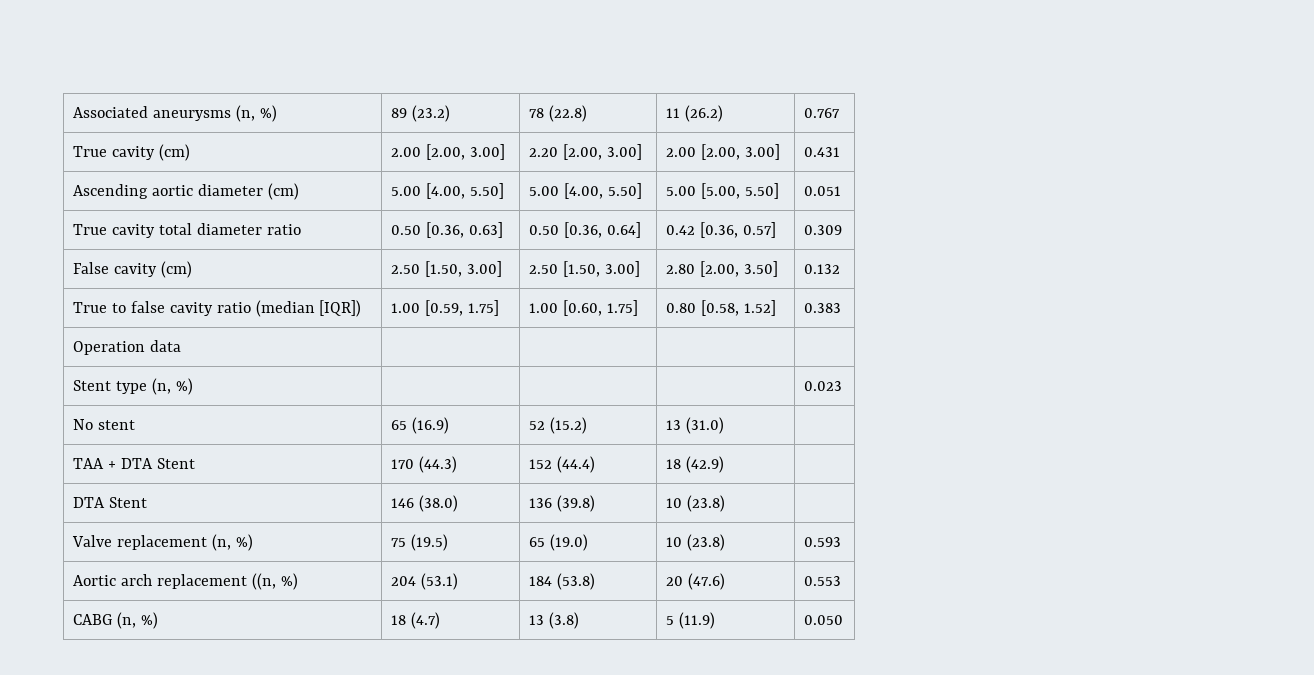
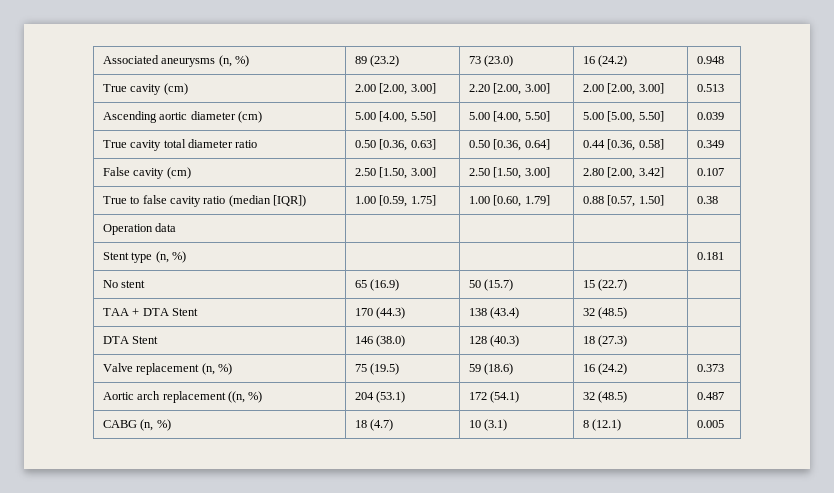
[529,105,588,122] [666,105,724,122] [804,108,841,118] 78 (22.8) | 11 (26.2) | 0.767 -> [468,55,514,67] [582,55,628,67] [696,56,724,64] 73 (23.0) | 16 (24.2) | 0.948
[804,147,841,157] 0.431 -> [696,84,724,92] 0.513
[804,186,842,196] 0.051 -> [696,112,724,120] 0.039
[666,222,776,238] [804,225,843,235] 0.42 [0.36, 0.57] | 0.309 -> [582,139,664,151] [696,140,724,148] 0.44 [0.36, 0.58] | 0.349
[743,261,778,277] [804,264,841,274] 3.50] | 0.132 -> [638,167,664,178] [696,168,724,176] 3.42] | 0.107
[606,300,638,316] [666,300,776,316] [804,303,842,313] 1.75] | 0.80 [0.58, 1.52] | 0.383 -> [524,195,550,206] [582,195,664,207] [696,196,718,204] 1.79] | 0.88 [0.57, 1.50] | 0.38
[804,381,843,391] 0.023 -> [696,252,724,260] 0.181
[529,417,588,434] [666,417,725,434] 52 (15.2) | 13 (31.0) -> [468,279,514,291] [582,279,628,291] 50 (15.7) | 15 (22.7)
[529,456,596,473] [666,456,725,473] 152 (44.4) | 18 (42.9) -> [468,307,520,319] [582,307,628,319] 138 (43.4) | 32 (48.5)
[529,495,596,512] [666,495,726,512] 136 (39.8) | 10 (23.8) -> [468,335,520,347] [582,335,628,347] 128 (40.3) | 18 (27.3)
[529,534,589,551] [666,534,726,551] [804,537,842,547] 65 (19.0) | 10 (23.8) | 0.593 -> [468,363,514,375] [582,363,628,375] [696,364,724,372] 59 (18.6) | 16 (24.2) | 0.373
[529,573,596,590] [666,573,726,590] [804,576,842,586] 184 (53.8) | 20 (47.6) | 0.553 -> [468,391,520,403] [582,391,628,403] [696,392,724,400] 172 (54.1) | 32 (48.5) | 0.487
[529,612,580,629] [666,612,716,629] [804,615,844,625] 13 (3.8) | 5 (11.9) | 0.050 -> [468,419,508,431] [582,419,622,431] [696,420,724,428] 10 (3.1) | 8 (12.1) | 0.005

